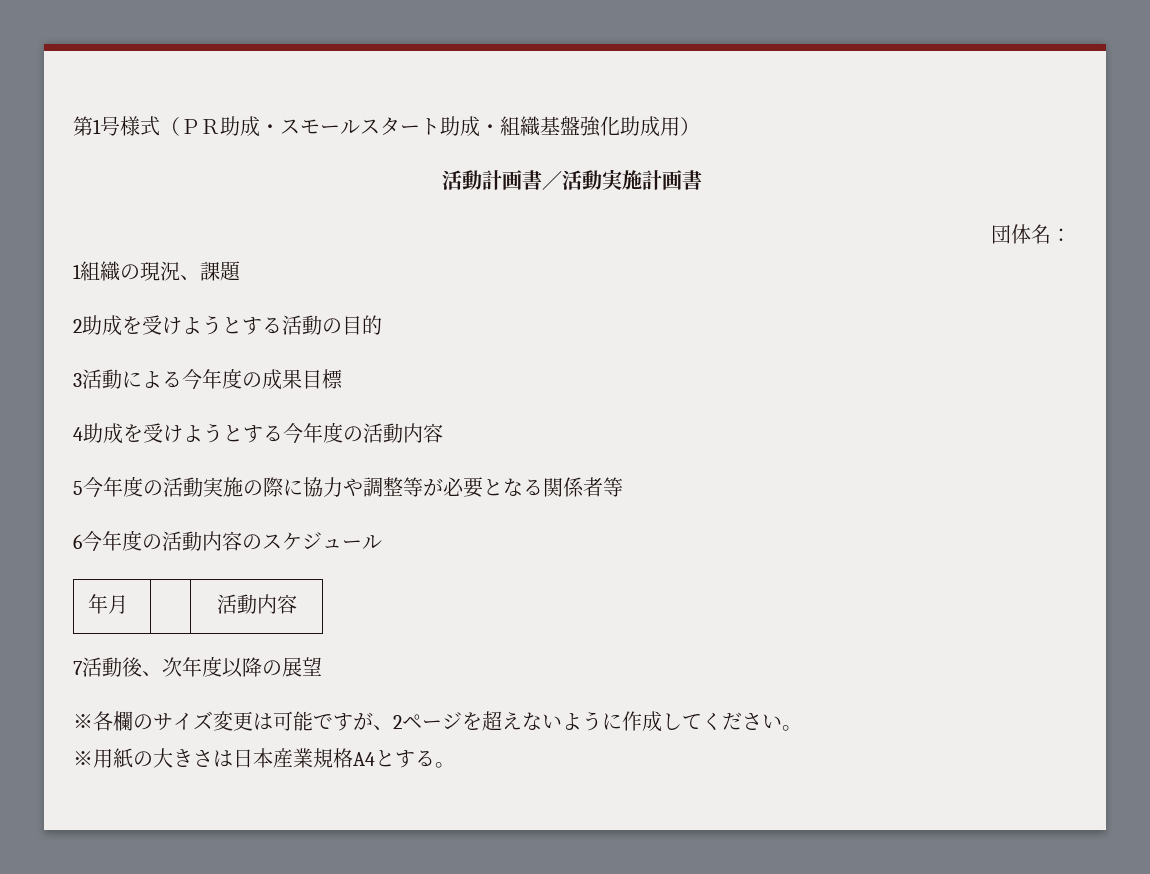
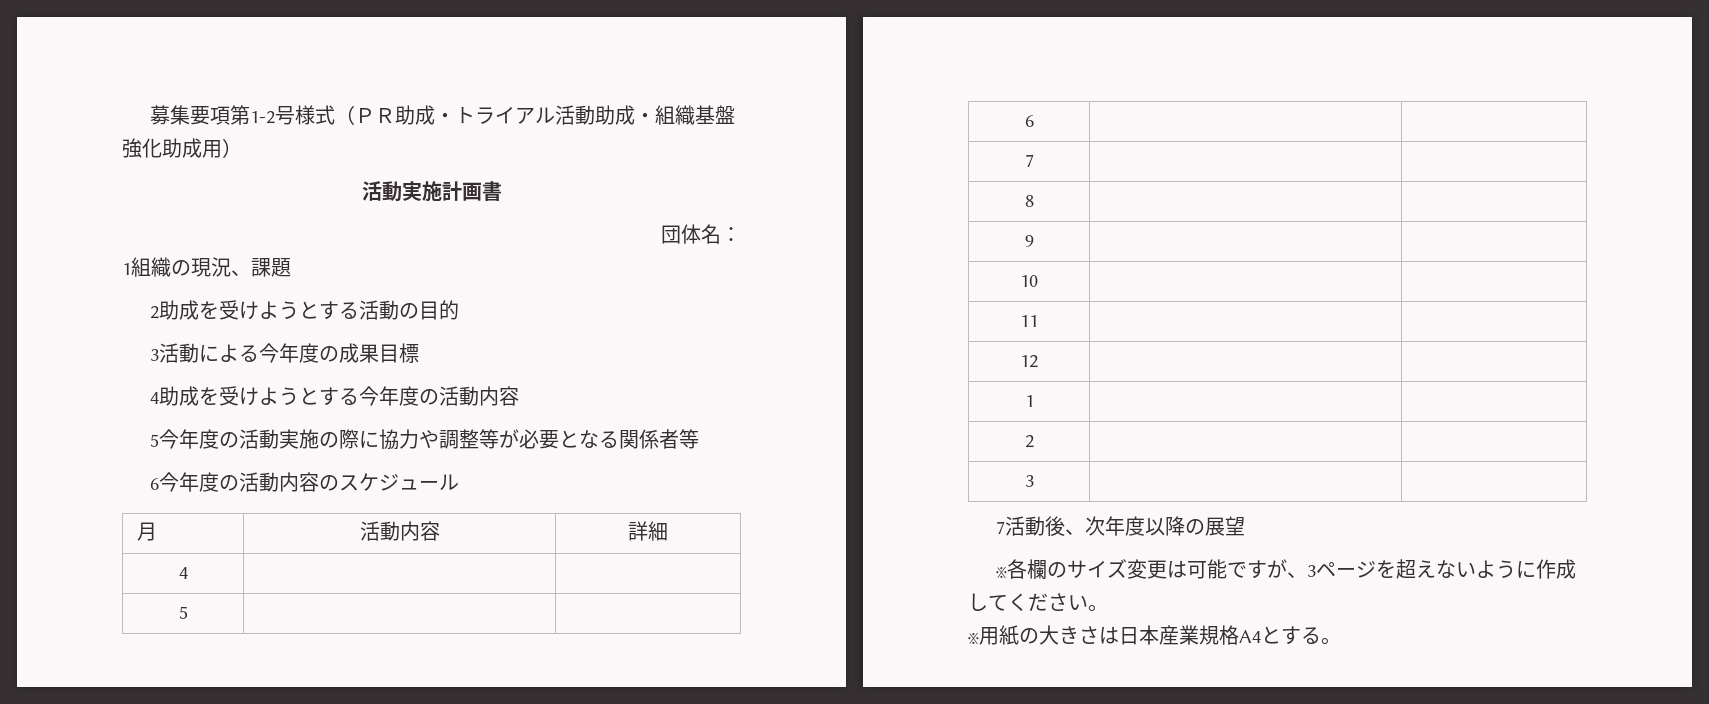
[73,116,101,136] 第1 -> [150,105,276,125] 募集要項第1-2
[280,117,440,135] スモールスタート -> [455,105,596,125] トライアル活動
[482,170,602,190] 計画書／活動 -> (402, 191) none
[87,594,108,614] 年 -> (460, 482) none
[216,594,297,614] | 活動内容 -> [359,521,440,541] [628,521,668,541] [178,567,188,579] [178,606,188,619] [1024,115,1034,127] [1024,154,1034,167] [1024,195,1034,207] [1024,235,1034,247] [1020,275,1038,287] [1020,315,1038,327] [1020,355,1038,368] [1024,395,1034,407] [1024,435,1034,448] [1024,475,1034,487] 活動内容 | 詳細 // 4 | | // 5 | | // 6 | | // 7 | | // 8 | | // 9 | | // 10 | | // 11 | | // 12 | | // 1 | | // 2 | | // 3 | |
[393,715,402,729] 2 -> [1307,565,1317,577] 3

